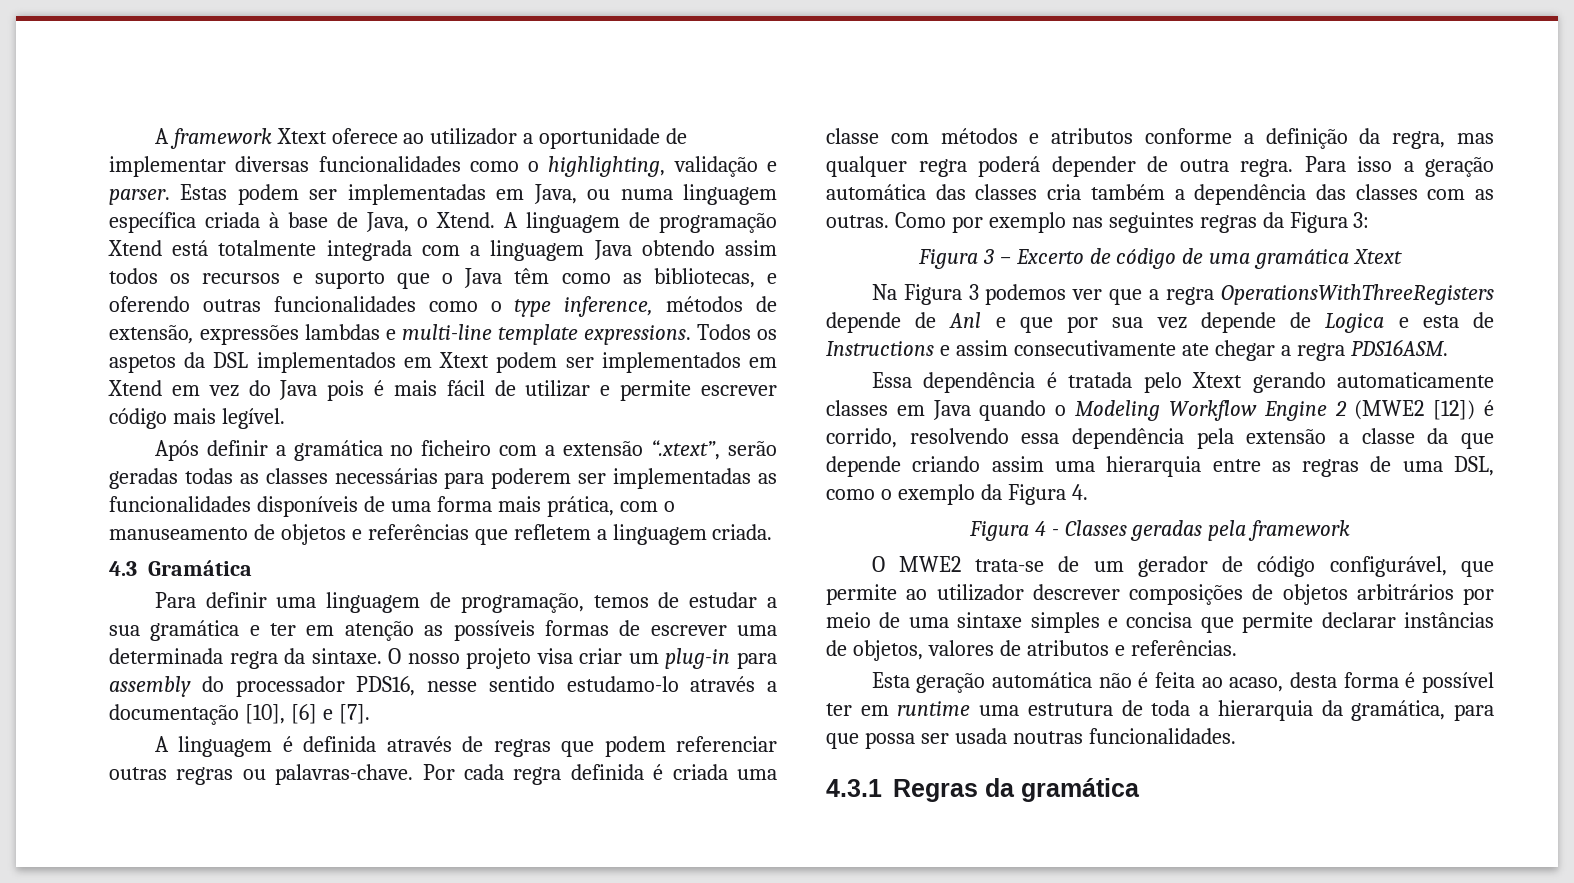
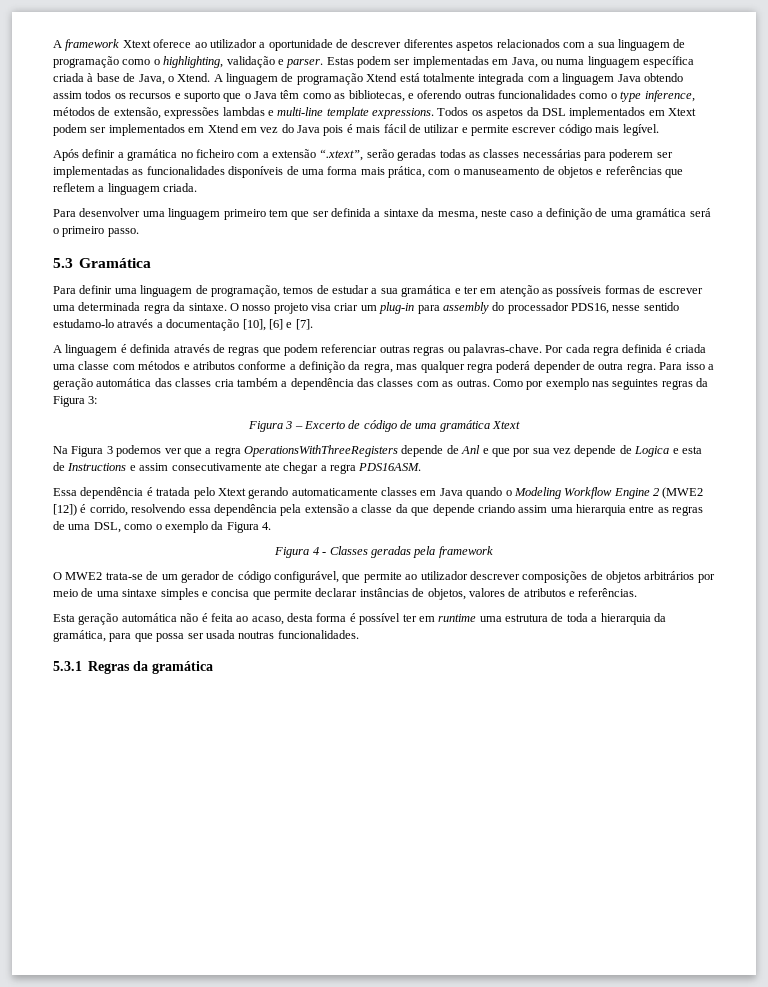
[109,156,461,177] implementar diversas funcionalidades -> [351,39,686,51] [53,56,119,68] descrever diferentes aspetos relacionados com a sua linguagem de programação
[109,561,137,576] 4.3 -> [53,208,711,220] [53,226,139,237] [53,258,73,268] Para desenvolver uma linguagem primeiro tem que ser definida a sintaxe da mesma, neste caso a definição de uma gramática será o primeiro passo. // 5.3
[826,779,882,797] 4.3.1 -> [53,661,82,671] 5.3.1

